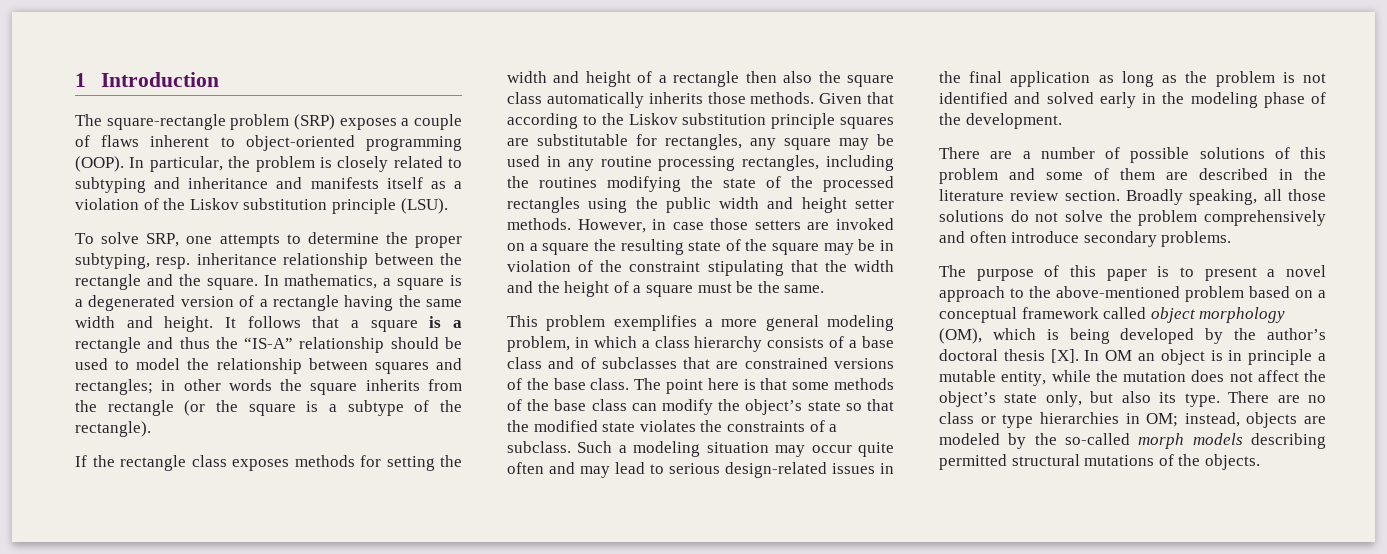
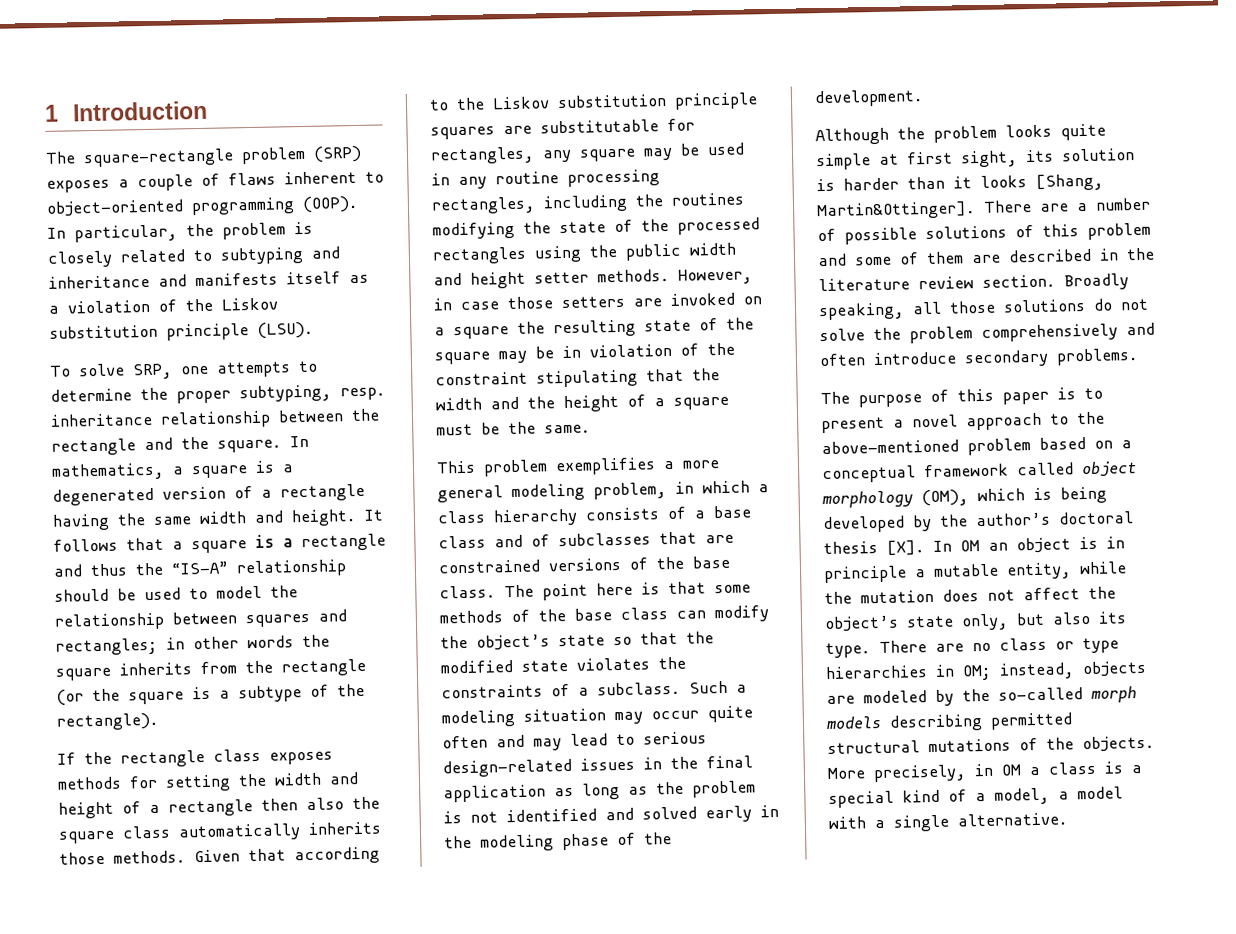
(1062, 121) none -> [815,123,1106,146] [816,148,1135,171] [816,173,1104,192] [816,201,976,221] Although the problem looks quite simple at first sight, its solution is harder than it looks [Shang, Martin&Ottinger].
(1260, 462) none -> [827,761,1142,783] [828,786,1123,809] [828,812,1068,832] More precisely, in OM a class is a special kind of a model, a model with a single alternative.

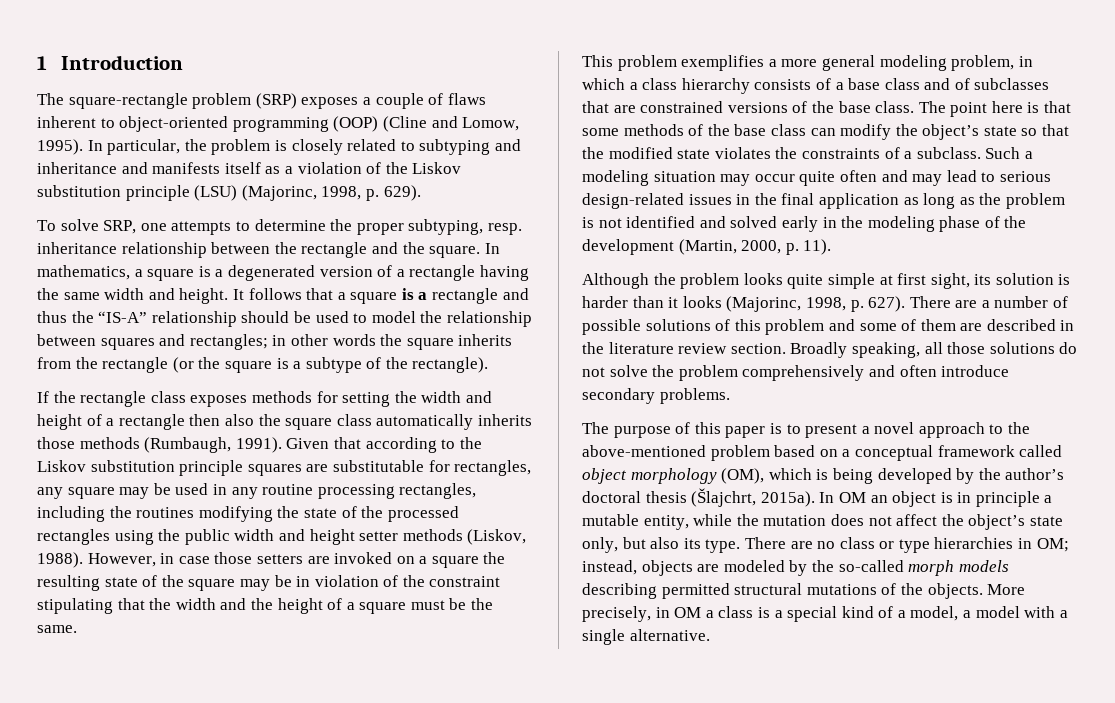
[302,195,359,213] (OOP). -> [333,116,520,132] [37,139,83,155] (OOP) (Cline and Lomow, 1995).
[257,321,314,339] (LSU). -> [194,185,421,201] (LSU) (Majorinc, 1998, p. 629).
[113,850,186,864] methods. -> [79,437,282,453] methods (Rumbaugh, 1991).
[597,268,670,283] methods. -> [402,529,527,545] [37,552,83,568] methods (Liskov, 1988).
[814,89,924,108] development. -> [582,239,832,255] development (Martin, 2000, p. 11).
[1035,173,1104,191] [816,201,976,221] [Shang, Martin&Ottinger]. -> [726,296,906,312] (Majorinc, 1998, p. 627).
[886,540,925,556] [X]. -> [691,488,815,507] (Šlajchrt, 2015a).

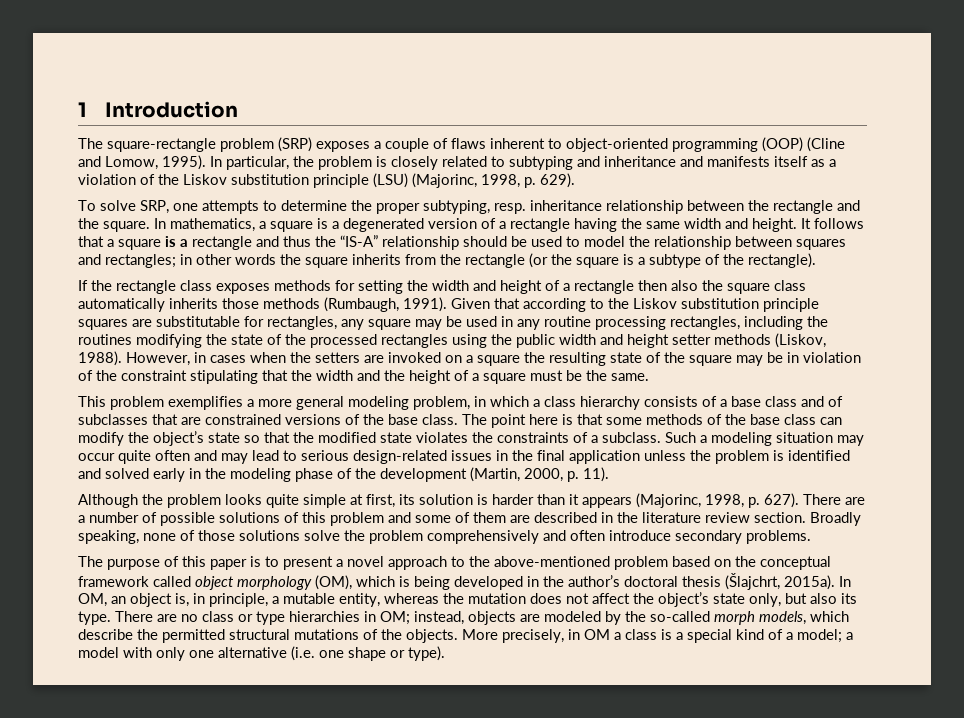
[178,552,253,564] case those -> [210,352,311,363] cases when the
[903,193,1065,209] [582,217,622,228] as long as the problem is not -> [644,450,784,464] unless the problem is
[897,273,970,289] first sight, -> [366,494,395,508] first,
[682,296,722,308] looks -> [582,497,632,508] appears
[924,342,1078,354] [582,367,605,377] all those solutions do not -> [143,530,300,541] none of those solutions
[842,449,851,457] a -> [735,556,756,567] the
[956,468,975,484] by -> [527,576,539,587] in
[838,492,866,503] OM -> [78,593,107,607] OM,
[940,491,1040,507] is in principle -> [175,593,268,607] is, in principle,
[693,514,733,526] while -> [384,593,439,604] whereas
[958,560,1009,572] [582,583,657,599] models describing -> [759,611,849,625] [78,629,158,640] models, which describe the
[910,606,959,621] model, -> [797,629,842,643] model;
[1059,610,1068,618] [582,629,710,645] a single alternative. -> [156,646,445,661] only one alternative (i.e. one shape or type).

